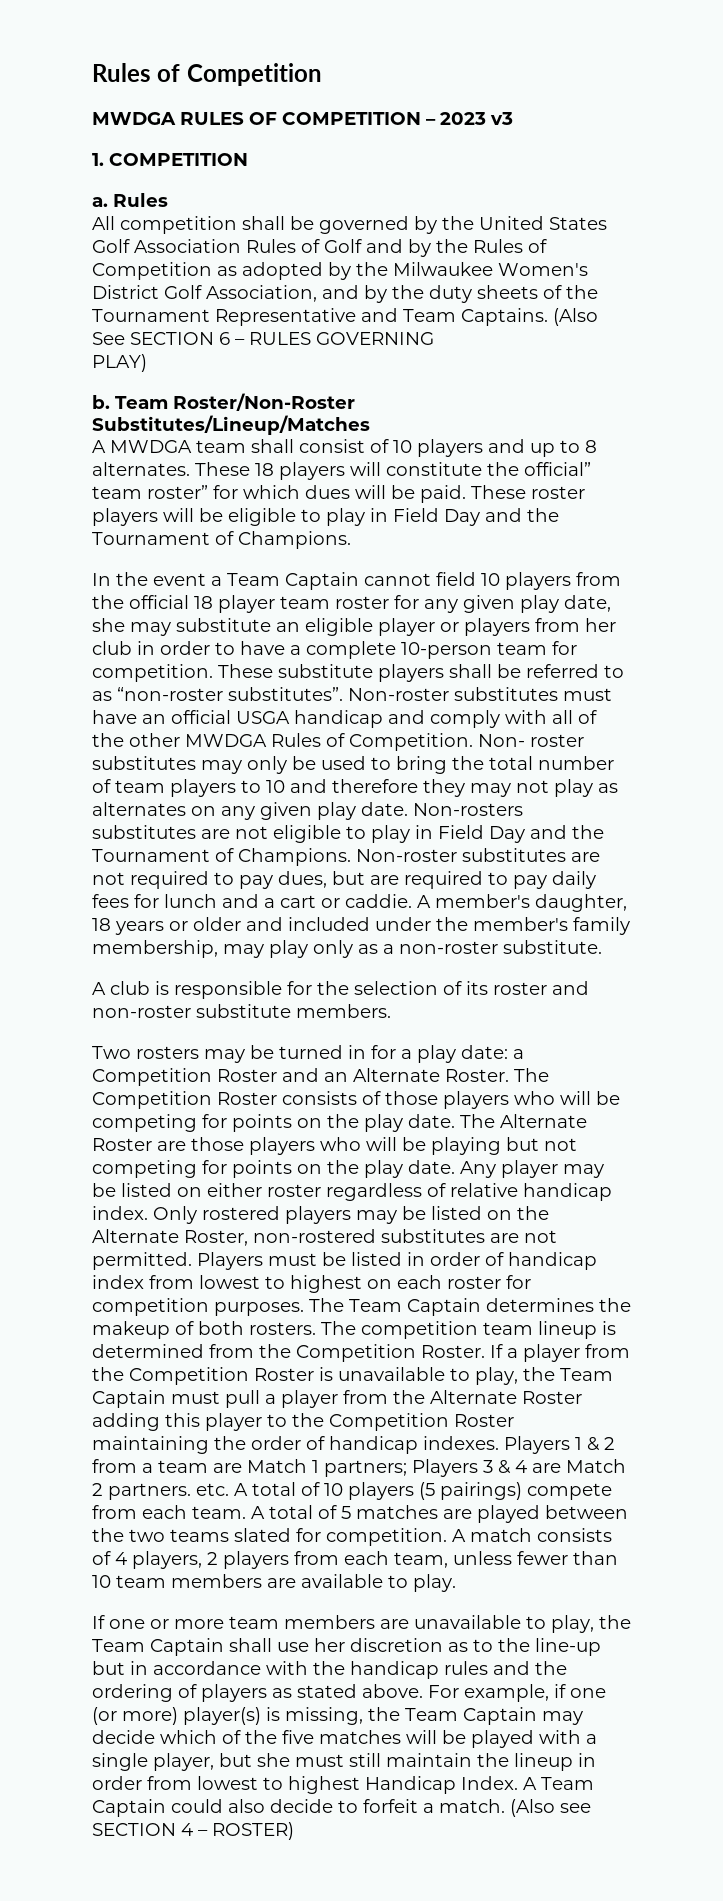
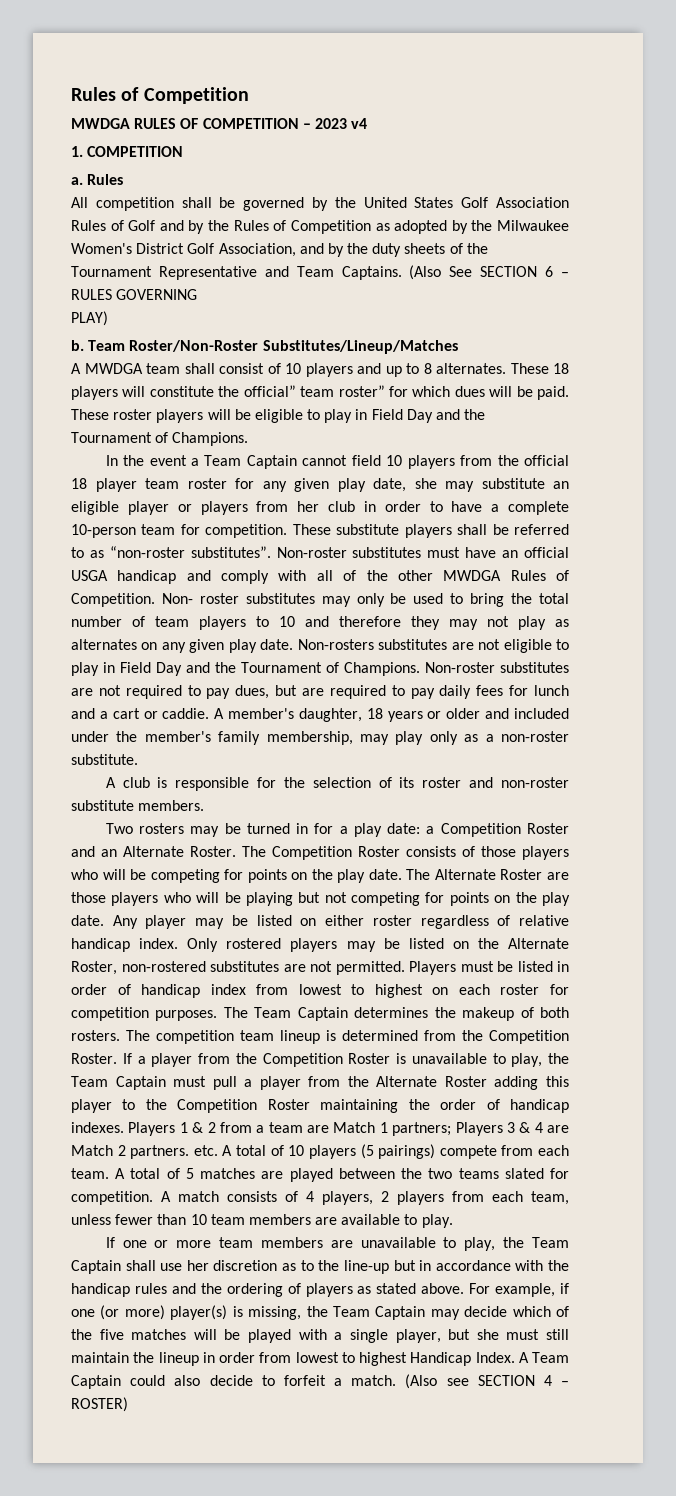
[490,112,513,125] v3 -> [351,118,368,129] v4

